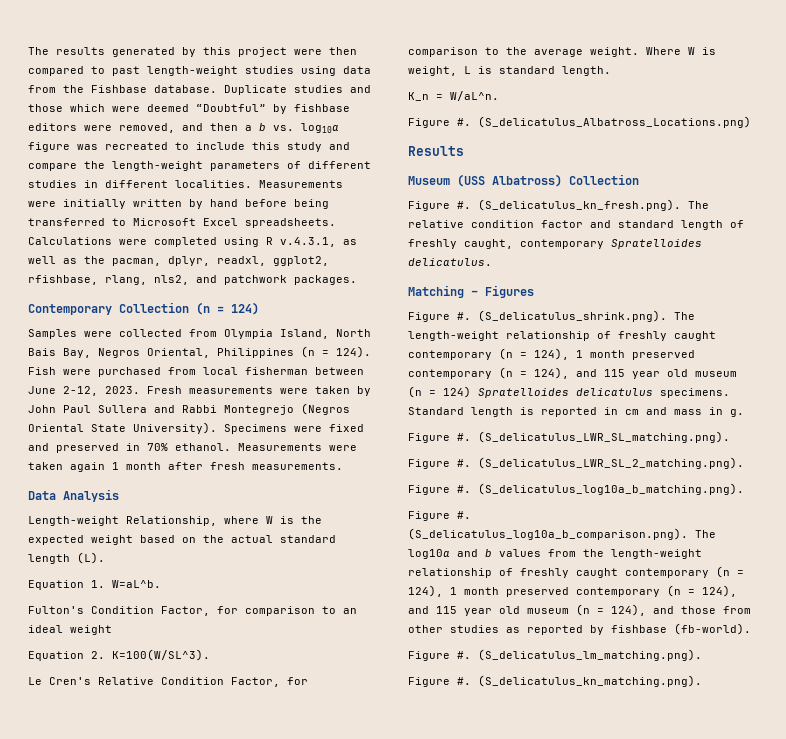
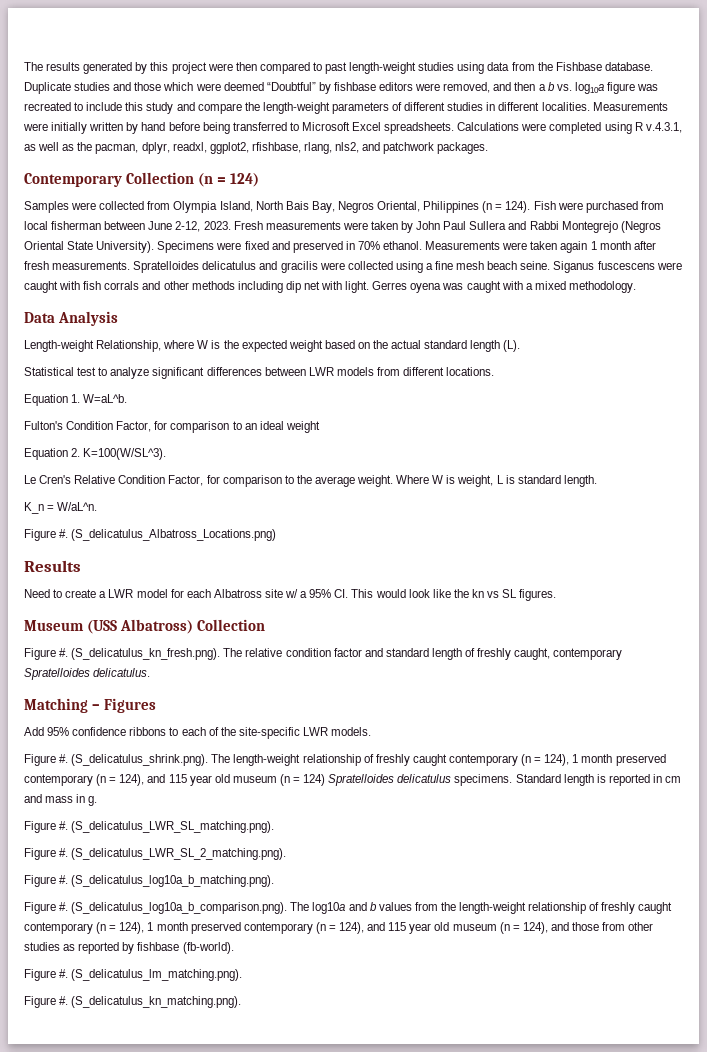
(343, 466) none -> [133,261,682,273] [24,281,636,293] Spratelloides delicatulus and gracilis were collected using a fine mesh beach seine. Siganus fuscescens were caught with fish corrals and other methods including dip net with light. Gerres oyena was caught with a mixed methodology.
(105, 558) none -> [24,367,495,379] // Statistical test to analyze significant differences between LWR models from different locations.
(464, 151) none -> [24,589,557,601] // Need to create a LWR model for each Albatross site w/ a 95% CI. This would look like the kn vs SL figures.
(534, 291) none -> [24,727,372,739] // Add 95% confidence ribbons to each of the site-specific LWR models.

